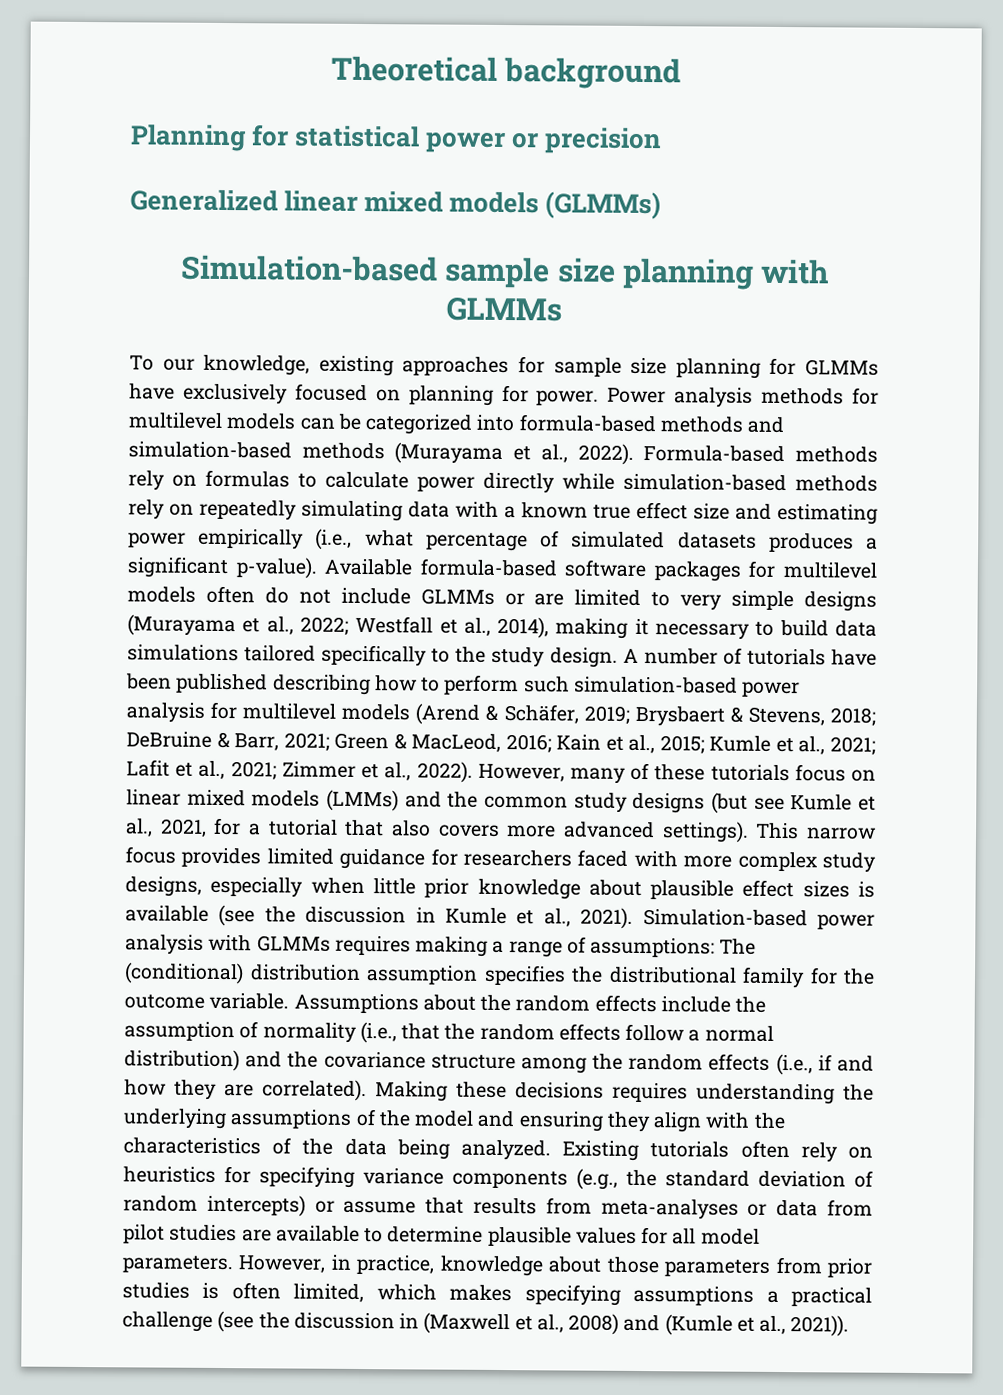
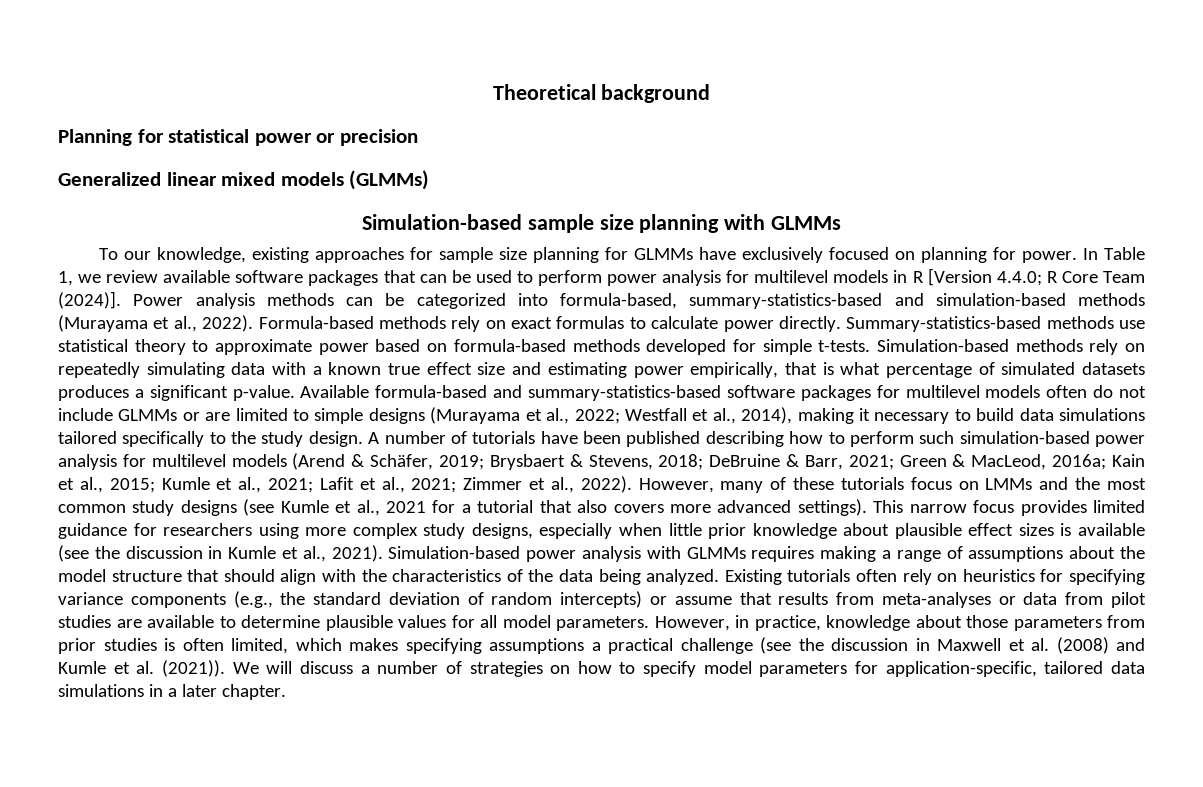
[607,387,879,408] [128,412,297,430] Power analysis methods for multilevel models -> [1082,247,1145,260] [58,268,1145,286] [58,291,334,309] In Table 1, we review available software packages that can be used to perform power analysis for multilevel models in R [Version 4.4.0; R Core Team (2024)]. Power analysis methods
[518,414,744,433] formula-based methods -> [560,293,883,309] formula-based, summary-statistics-based
(197, 480) none -> [511,317,552,329] exact
[483,472,787,494] directly while simulation-based -> [778,316,1145,332] [58,339,1009,355] directly. Summary-statistics-based methods use statistical theory to approximate power based on formula-based methods developed for simple t-tests. Simulation-based
[198,528,353,550] empirically (i.e., -> [690,362,834,378] empirically, that is
[235,557,317,579] p-value). -> [232,385,295,401] p-value.
(557, 567) none -> [493,385,722,401] and summary-statistics-based
[680,594,723,611] very -> (310, 415) none
[505,734,552,753] 2016; -> [1052,454,1107,470] 2016a;
[126,789,479,812] linear mixed models (LMMs) and the -> [985,477,1147,490] LMMs and the most
[711,792,876,814] [125,818,207,837] (but see Kumle et al., 2021, -> [243,499,426,516] (see Kumle et al., 2021
[577,849,678,868] faced with -> [258,523,299,539] using
[590,937,757,958] [124,962,875,989] [124,992,767,1014] [124,1021,774,1044] [124,1049,874,1076] [124,1079,874,1105] [123,1108,651,1133] assumptions: The (conditional) distribution assumption specifies the distributional family for the outcome variable. Assumptions about the random effects include the assumption of normality (i.e., that the random effects follow a normal distribution) and the covariance structure among the random effects (i.e., if and how they are correlated). Making these decisions requires understanding the underlying assumptions of the model and ensuring they -> [968,546,1145,562] [58,569,275,582] assumptions about the model structure that should
[423,1312,850,1337] (Maxwell et al., 2008) and (Kumle et al., 2021)). -> [937,637,1145,654] [58,660,1145,677] [58,684,286,700] Maxwell et al. (2008) and Kumle et al. (2021)). We will discuss a number of strategies on how to specify model parameters for application-specific, tailored data simulations in a later chapter.

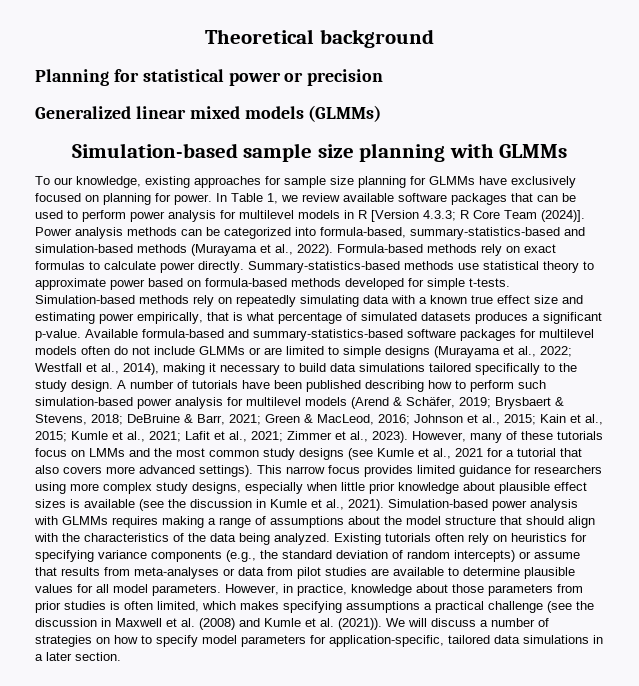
[996,271,1042,286] 4.4.0; -> [423,210,456,221] 4.3.3;
[1052,454,1107,470] 2016a; -> [378,414,536,425] 2016; Johnson et al., 2015;
[580,476,632,493] 2022). -> [372,431,408,443] 2023).
[221,684,286,700] chapter. -> [75,652,121,661] section.

